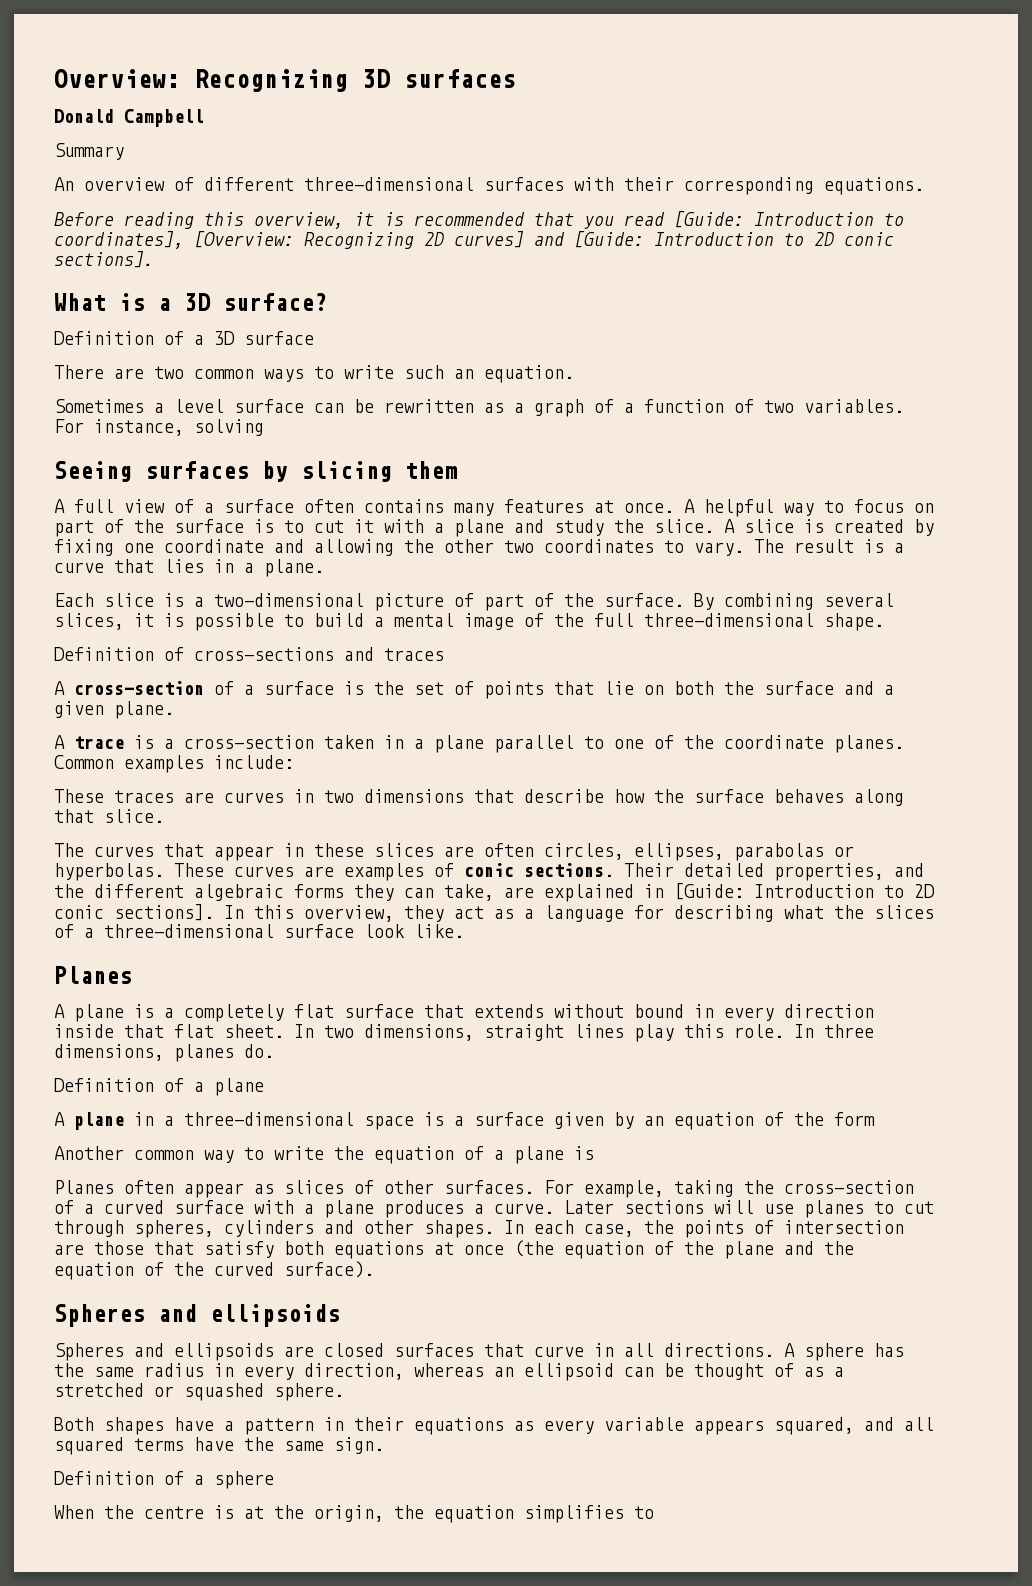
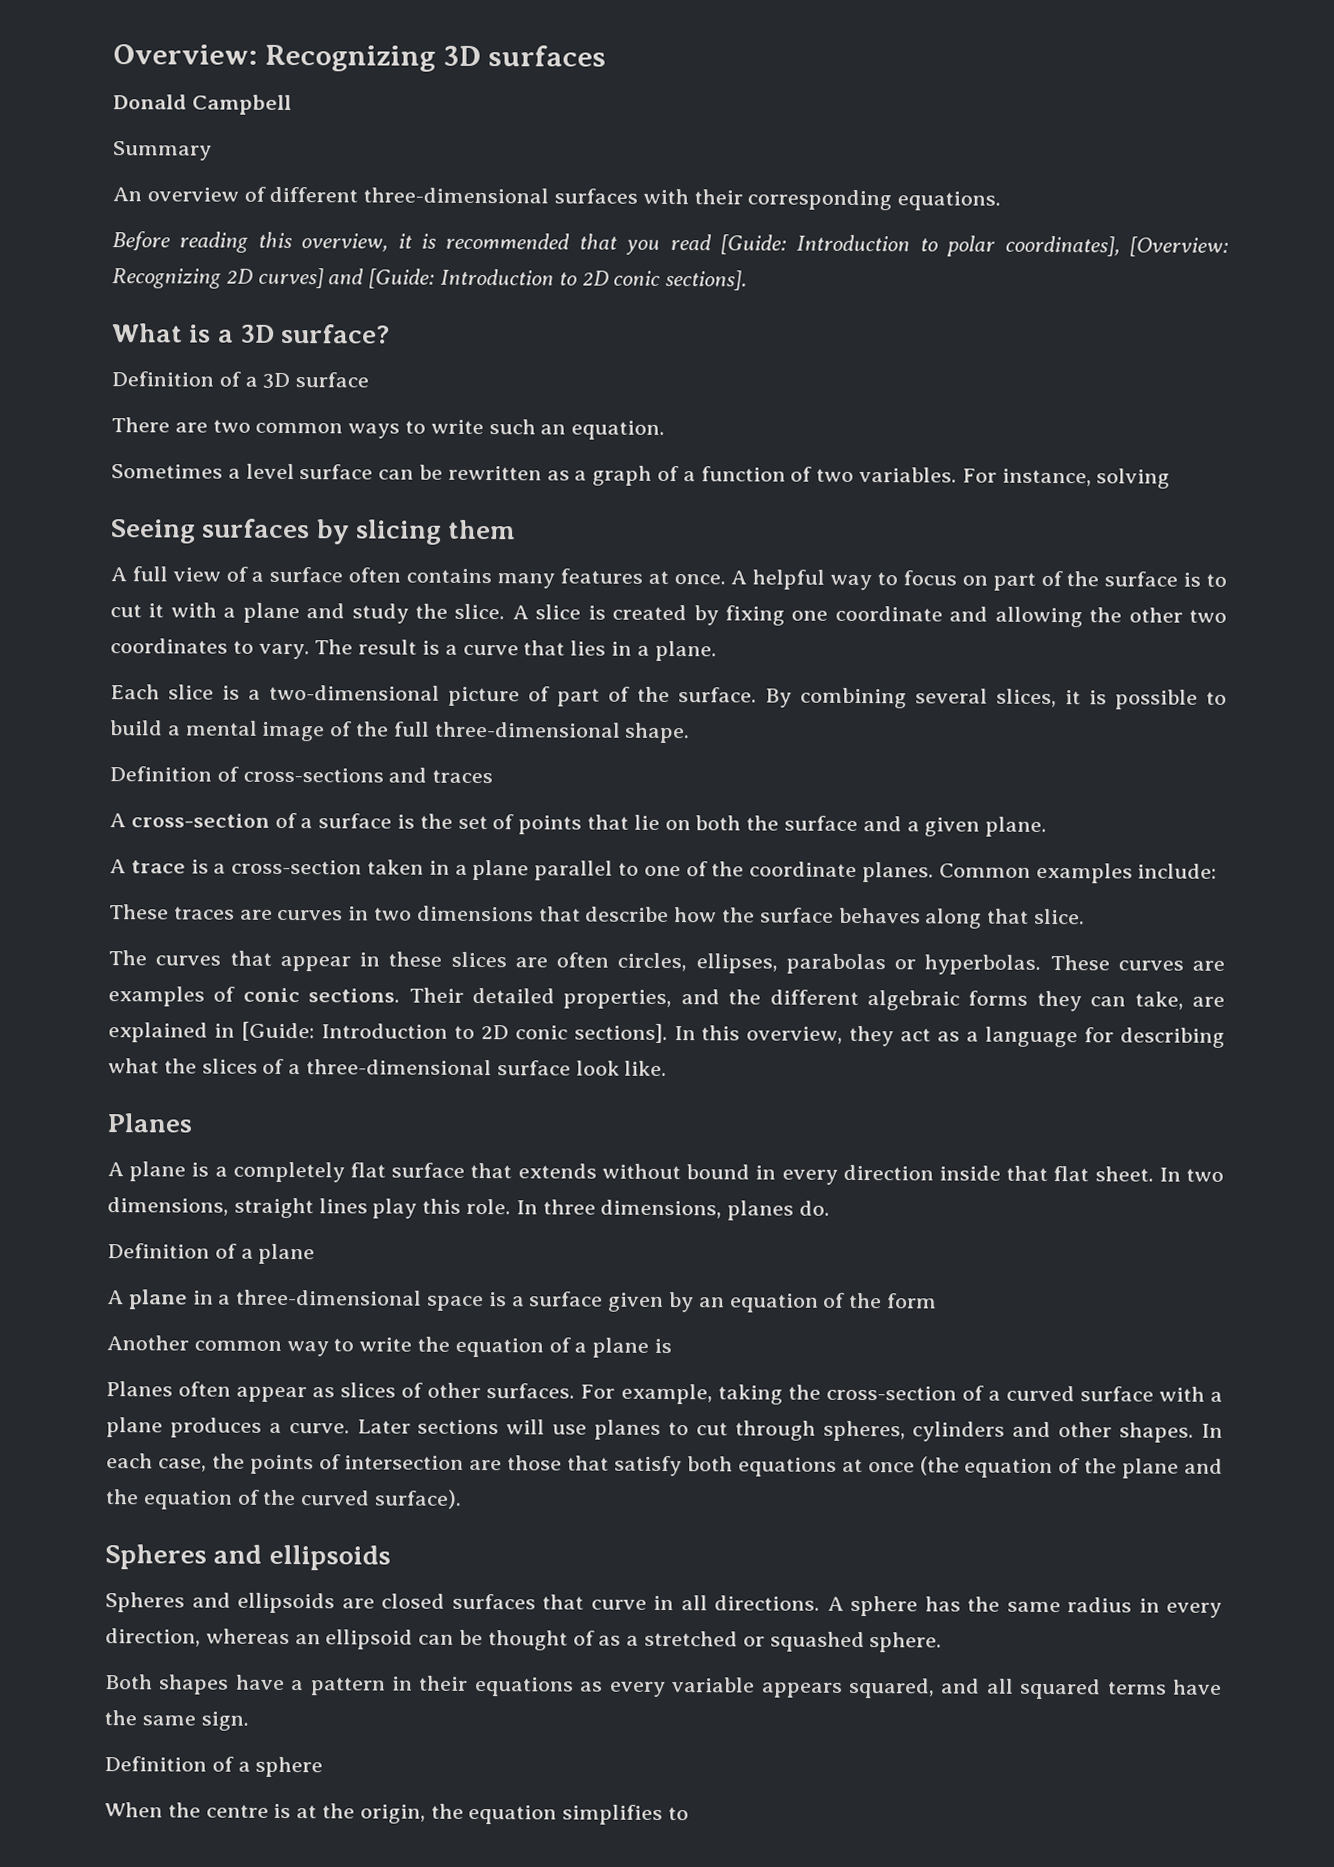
(904, 219) none -> [946,235,996,257] polar

